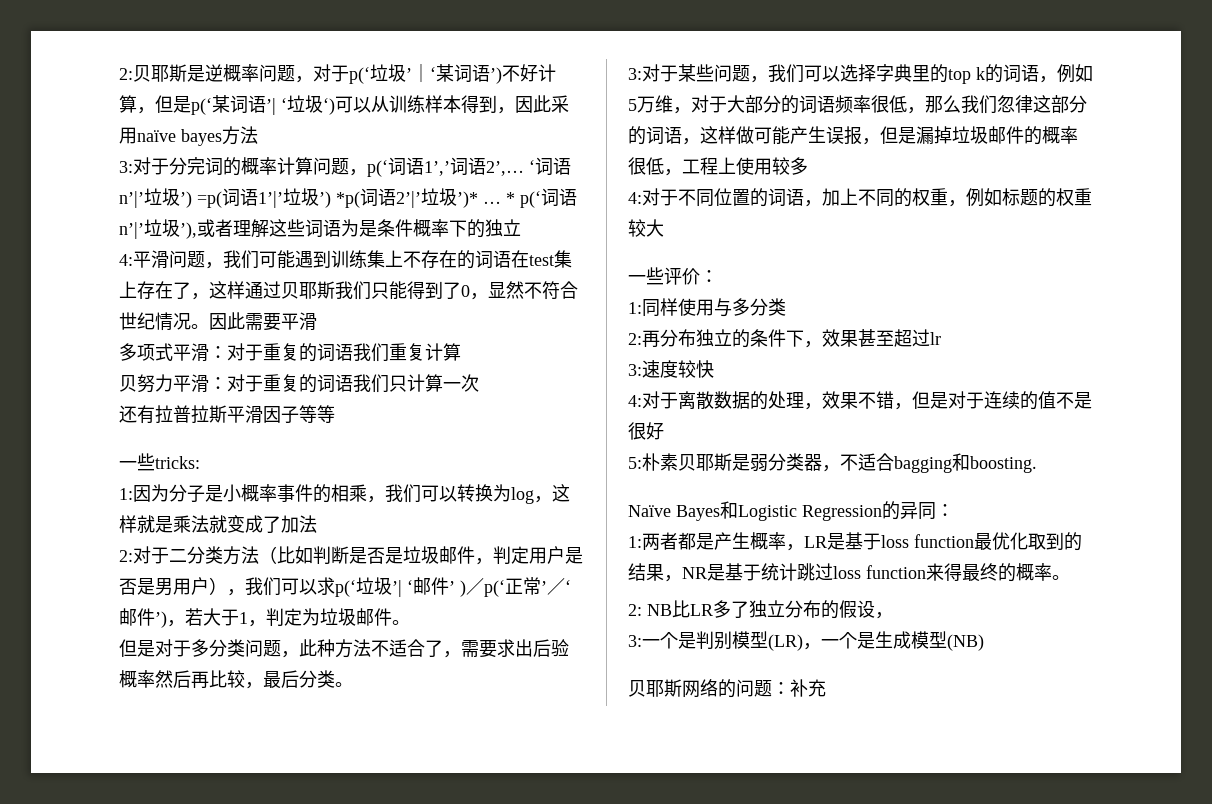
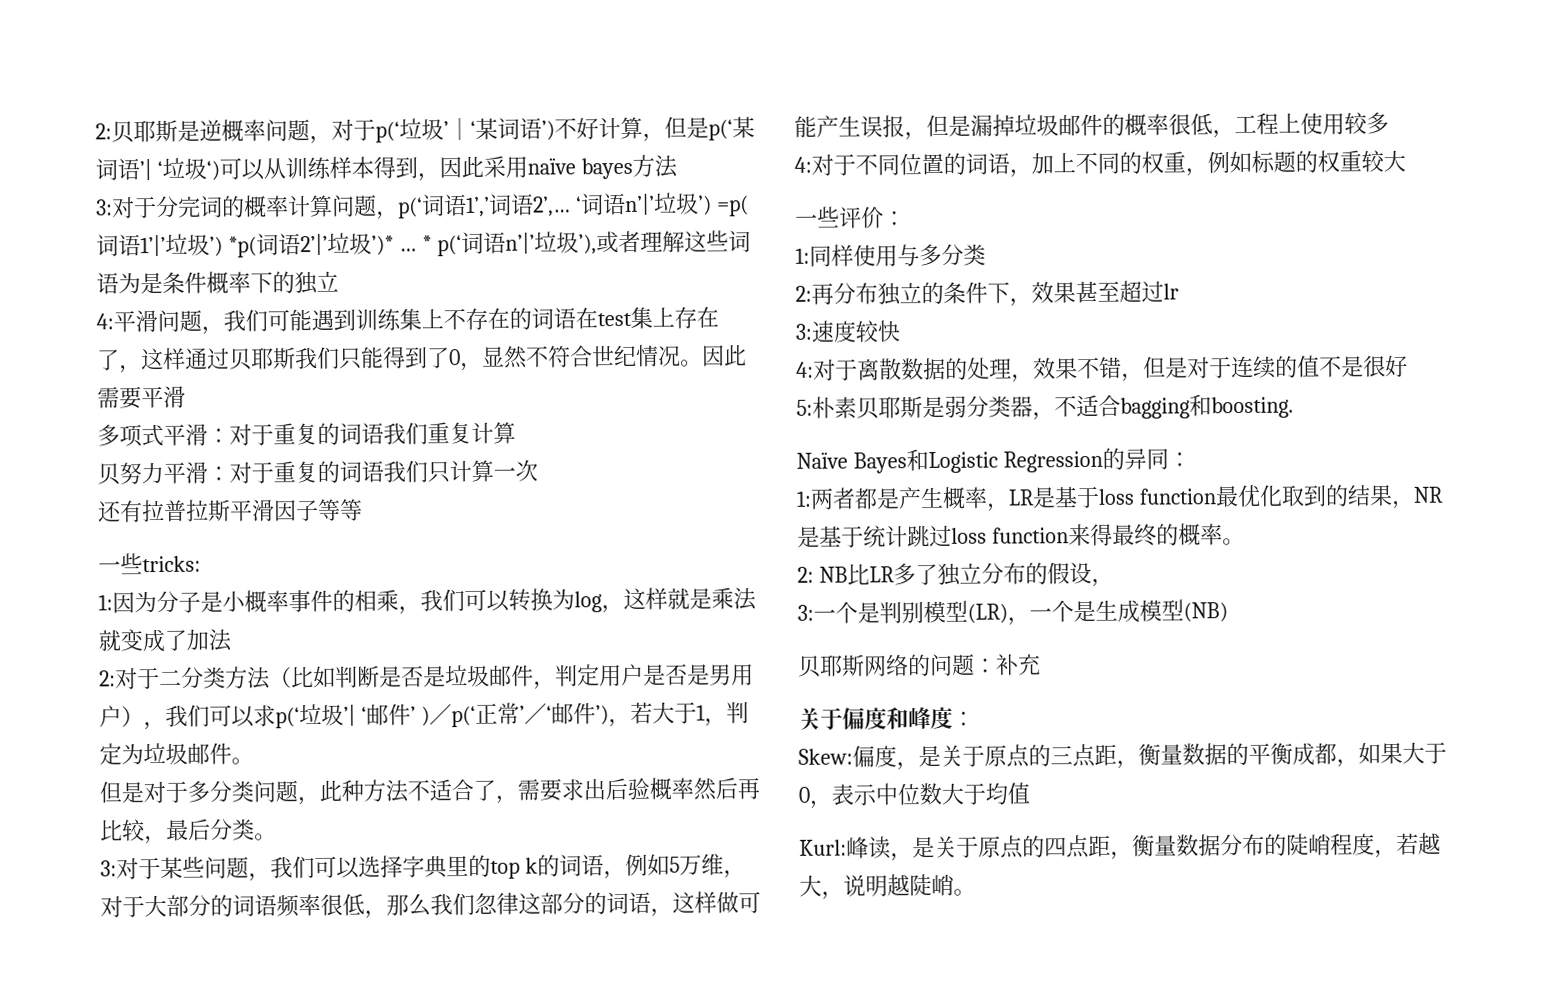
(826, 688) none -> [798,706,975,730] [798,741,1447,771] [798,782,1030,809] [799,832,1441,862] [799,873,976,900] // 关于偏度和峰度： // Skew:偏度，是关于原点的三点距，衡量数据的平衡成都，如果大于0，表示中位数大于均值 // Kurl:峰读，是关于原点的四点距，衡量数据分布的陡峭程度，若越大，说明越陡峭。

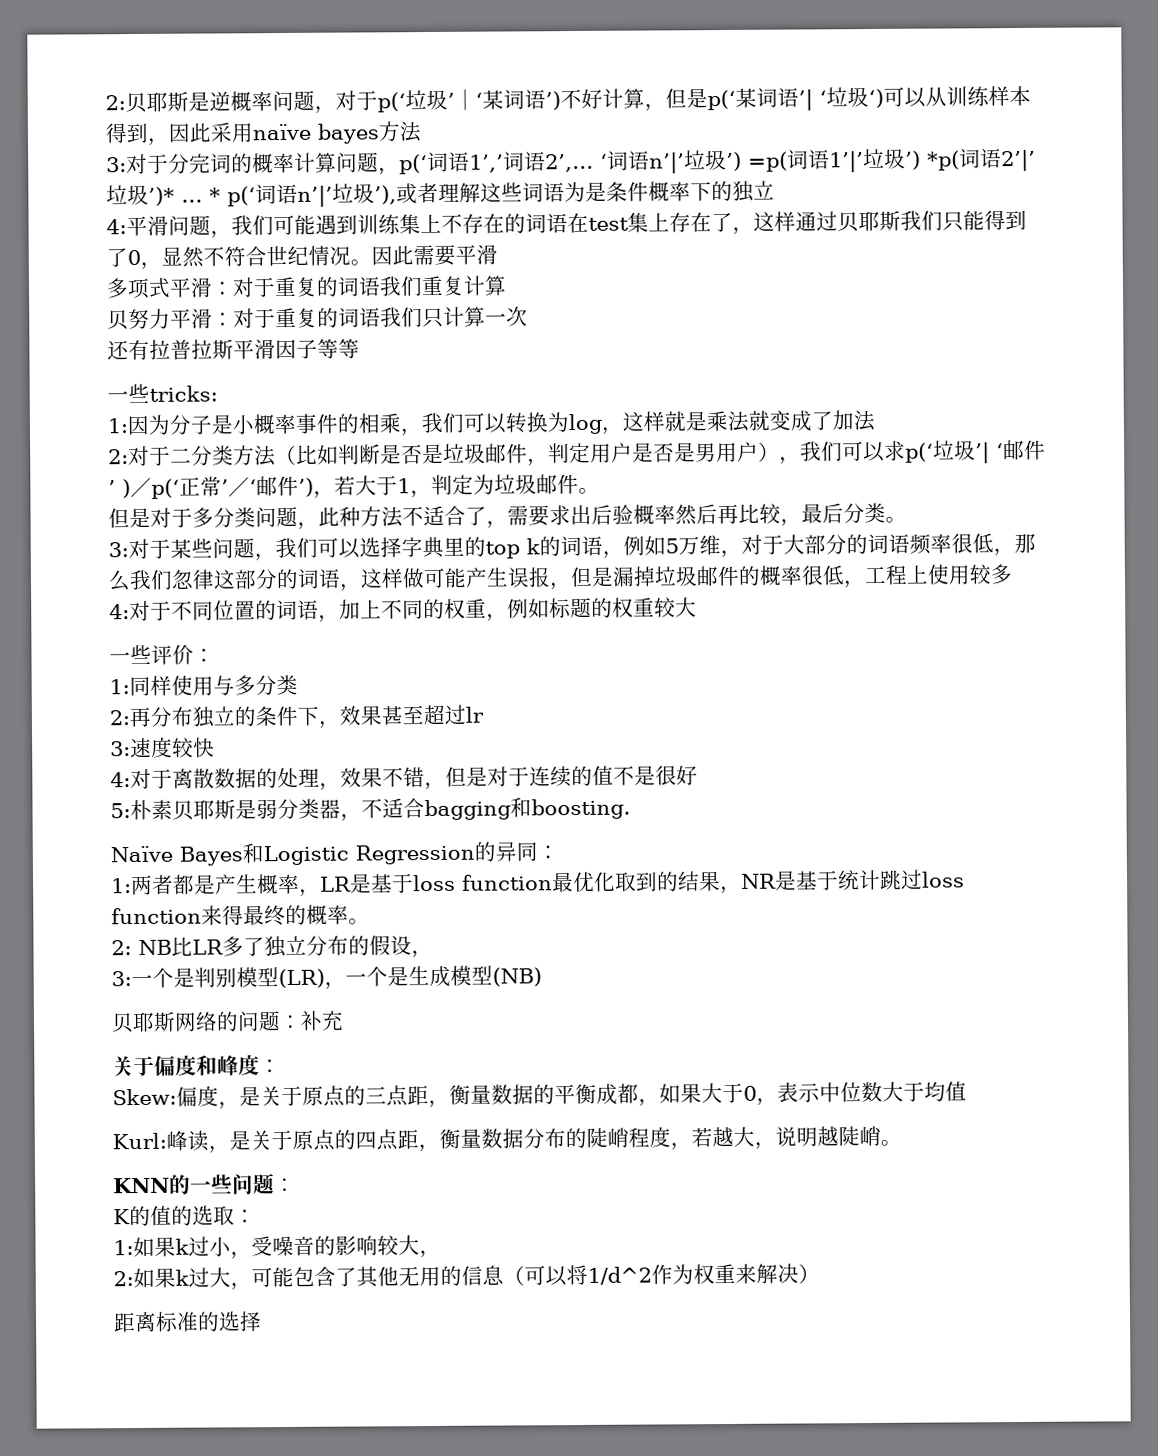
(976, 892) none -> [113,1173,296,1195] [113,1205,256,1227] [113,1235,441,1260] [113,1263,820,1291] [113,1311,262,1333] // KNN的一些问题： // K的值的选取： // 1:如果k过小，受噪音的影响较大， // 2:如果k过大，可能包含了其他无用的信息（可以将1/d^2作为权重来解决） // 距离标准的选择

